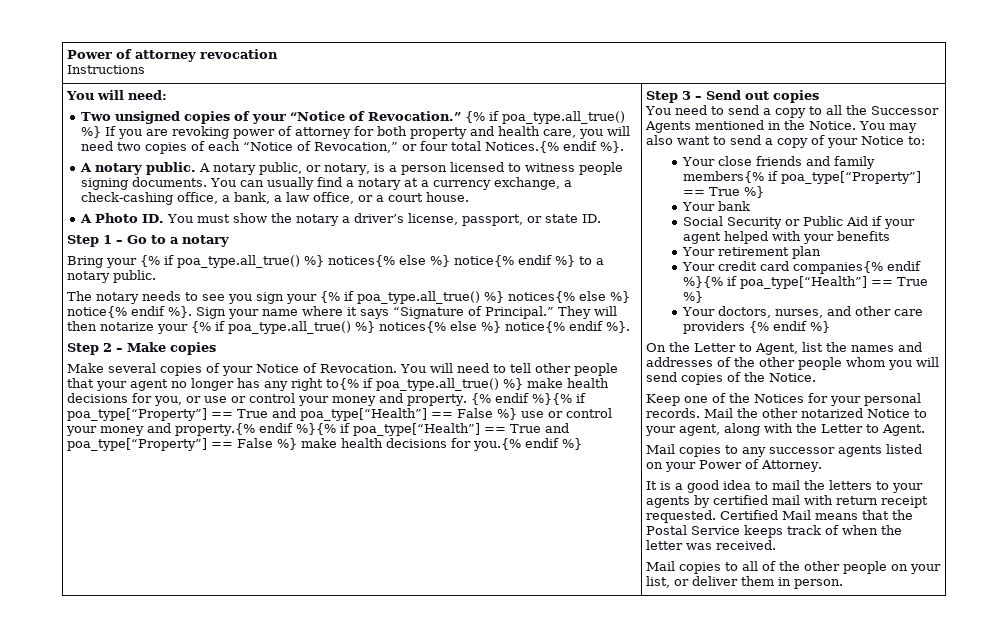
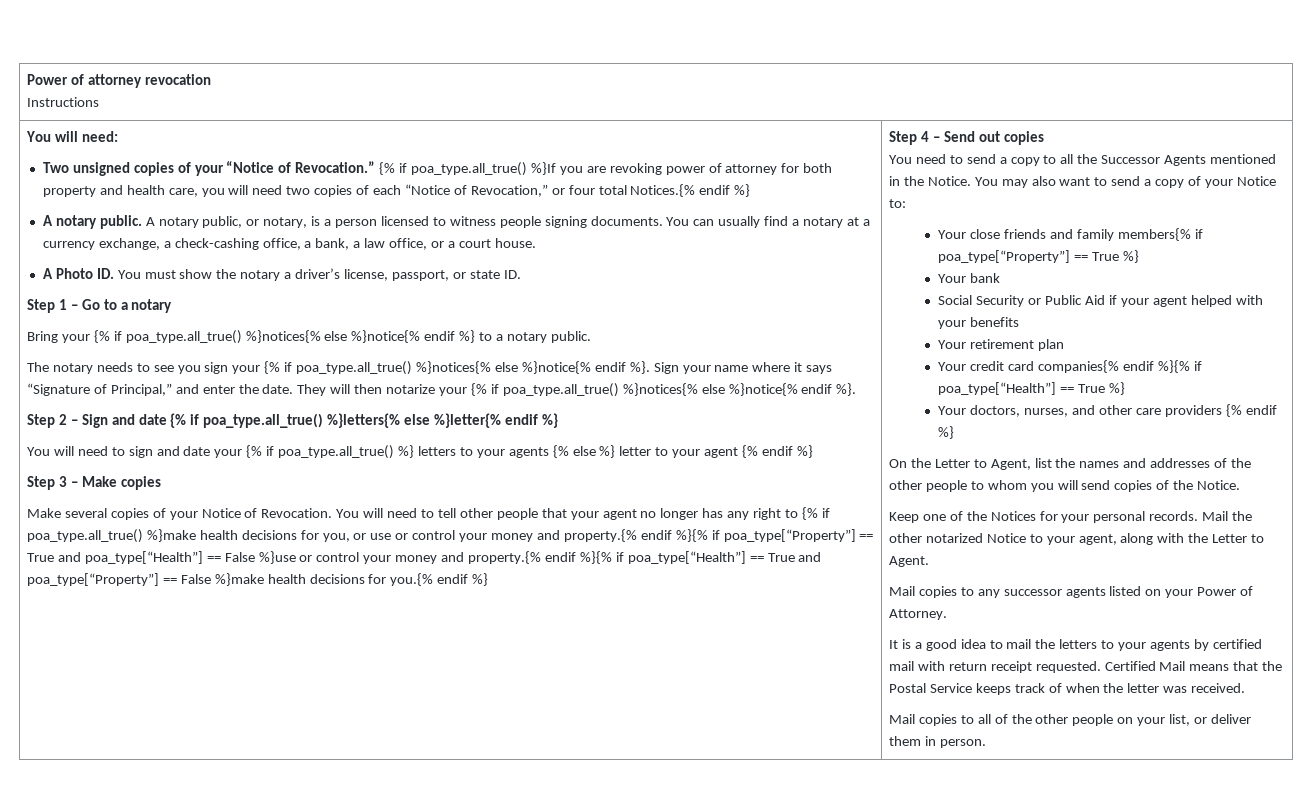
[81,126,117,138] %} If -> [530,162,556,175] %}If
[600,141,625,153] %}. -> [734,184,751,197] %}
[304,255,515,267] %} notices{% else %} notice{% -> [245,330,421,343] %}notices{% else %}notice{%
[484,291,631,303] [67,306,128,318] %} notices{% else %} notice{% -> [416,361,591,374] %}notices{% else %}notice{%
[485,306,555,319] Principal.” -> [110,383,294,396] Principal,” and enter the date.
[355,321,566,333] %} notices{% else %} notice{% -> [622,383,798,396] %}notices{% else %}notice{%
(124, 350) none -> [81,413,558,428] [26,445,813,459] [26,476,78,490] Sign and date {% if poa_type.all_true() %}letters{% else %}letter{% endif %} // You will need to sign and date your {% if poa_type.all_true() %} letters to your agents {% else %} letter to your agent {% endif %} // Step 3 –
[326,378,564,391] to{% if poa_type.all_true() %} make -> [784,507,830,520] [26,529,196,543] to {% if poa_type.all_true() %}make
[407,393,492,406] property. {% -> [563,529,637,542] property.{%
[497,408,545,420] %} use -> [258,551,296,564] %}use
[277,438,338,450] %} make -> [214,573,264,586] %}make
[682,91,692,100] 3 -> [920,131,929,142] 4
(843, 363) none -> [970,481,984,490] to

